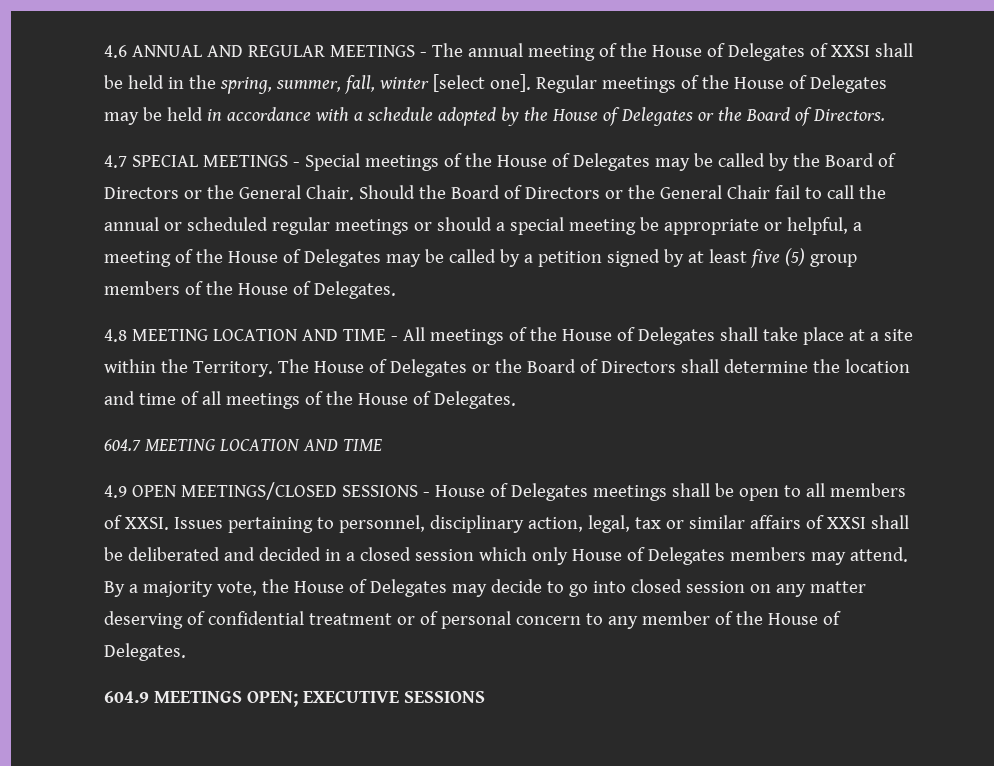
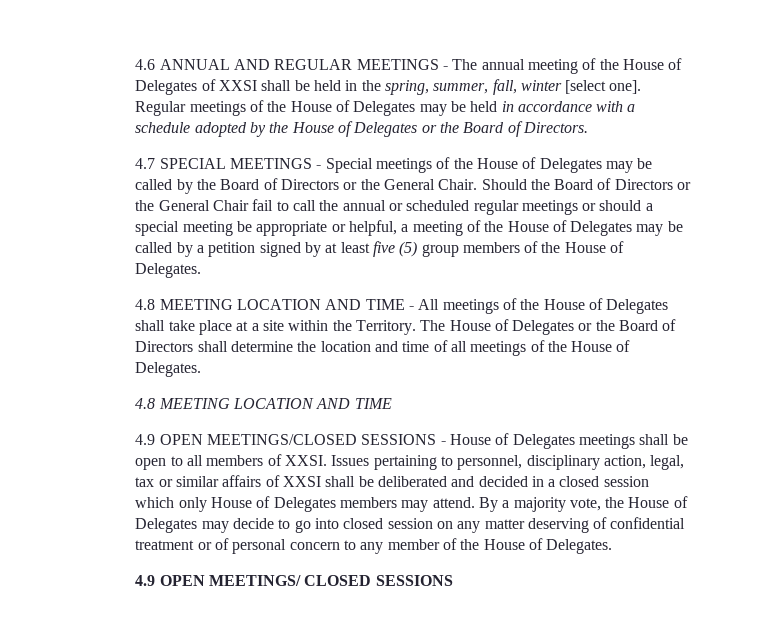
[104,439,142,451] 604.7 -> [135,398,156,409] 4.8
[104,690,400,707] 604.9 MEETINGS OPEN; EXECUTIVE -> [135,575,372,586] 4.9 OPEN MEETINGS/ CLOSED

